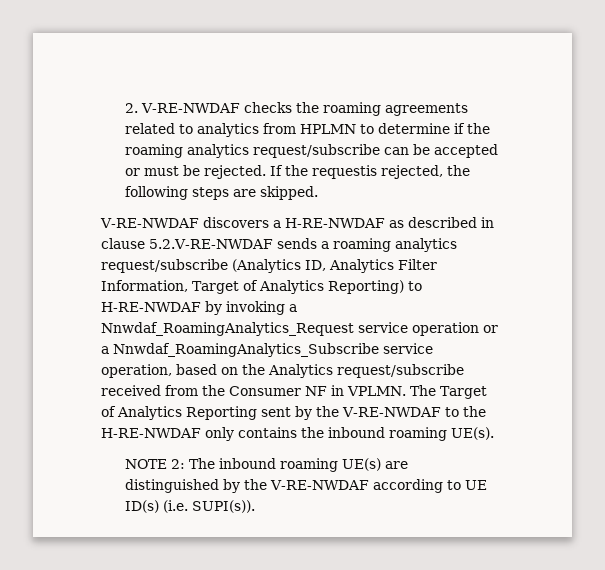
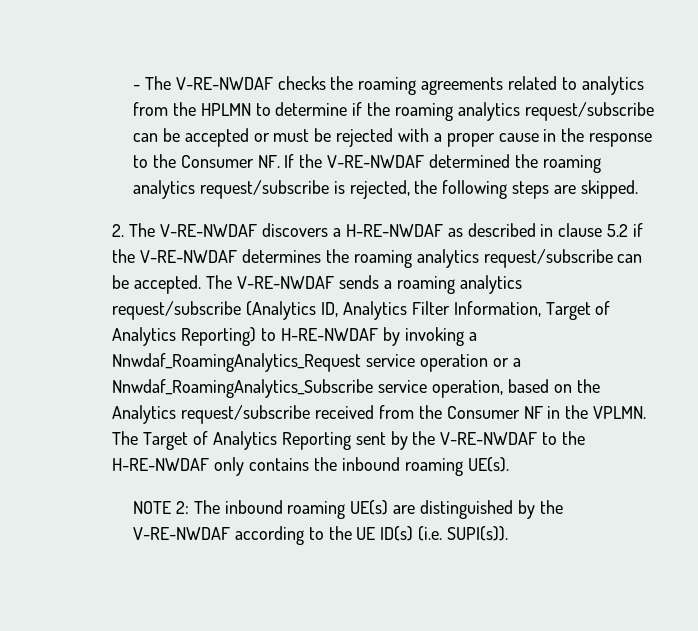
[125,103,139,113] 2. -> [132,76,171,90] - The
(297, 128) none -> [172,102,196,116] the
[204,165,378,179] rejected. If the requestis -> [336,128,653,147] [132,154,601,173] [132,180,345,199] rejected with a proper cause in the response to the Consumer NF. If the V-RE-NWDAF determined the roaming analytics request/subscribe is
(319, 193) none -> [112,223,156,237] 2. The
[148,239,273,249] 5.2.V-RE-NWDAF -> [607,223,643,237] [112,249,643,268] [112,275,335,294] 5.2 if the V-RE-NWDAF determines the roaming analytics request/subscribe can be accepted. The V-RE-NWDAF
(344, 390) none -> [565,405,589,419] the
(462, 485) none -> [328,526,352,540] the

